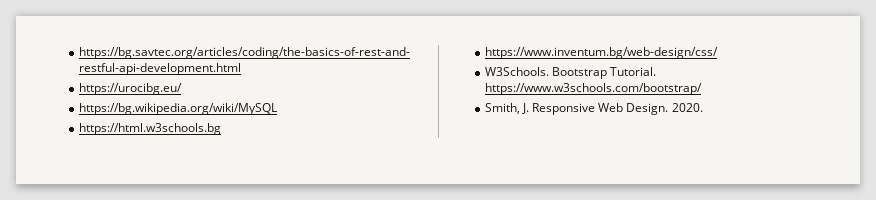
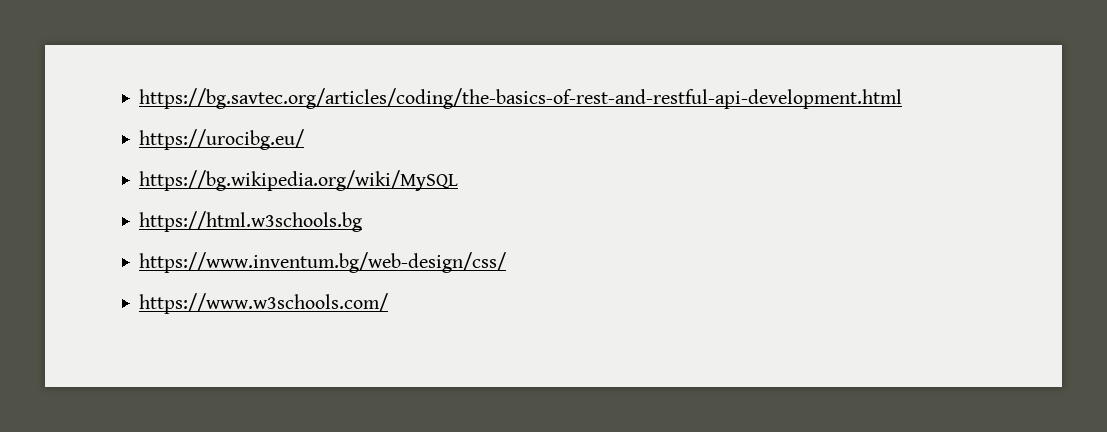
[485,67,657,79] [485,83,703,95] [485,103,703,115] W3Schools. Bootstrap Tutorial. https://www.w3schools.com/bootstrap/ // Smith, J. Responsive Web Design. 2020. -> [139,293,389,314] https://www.w3schools.com/

